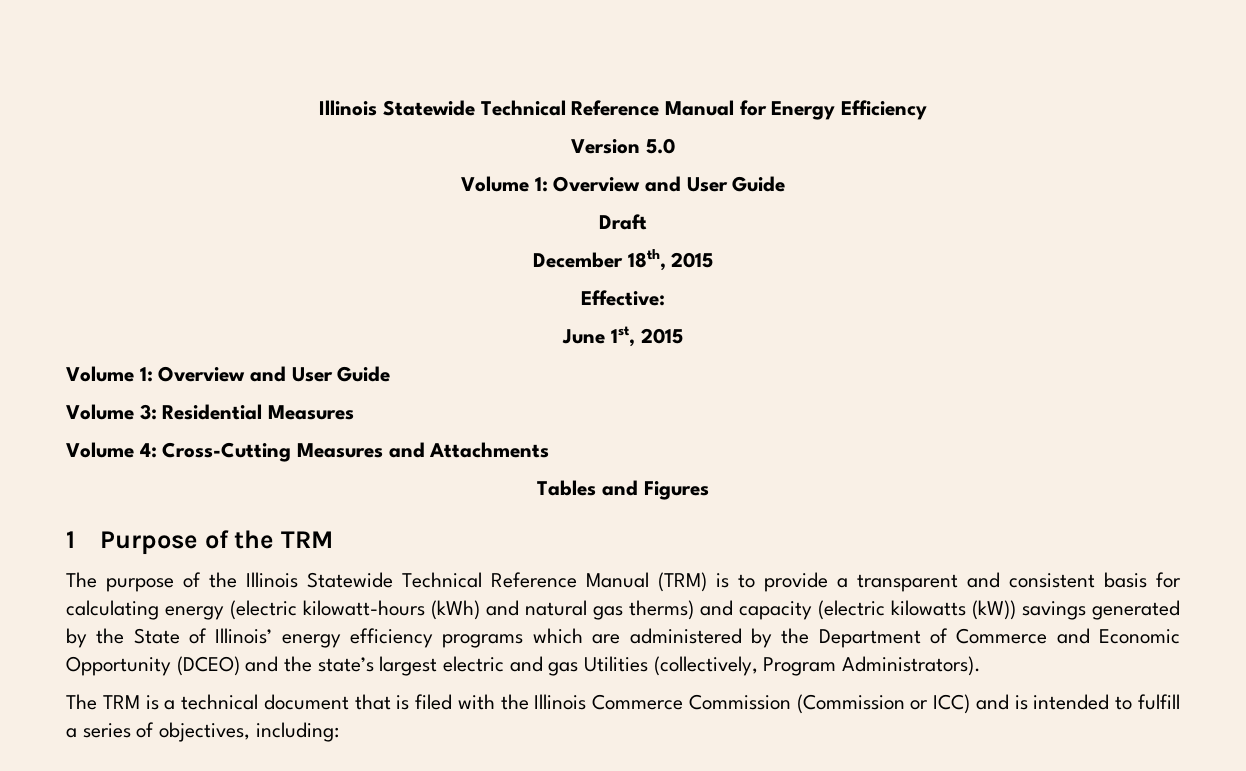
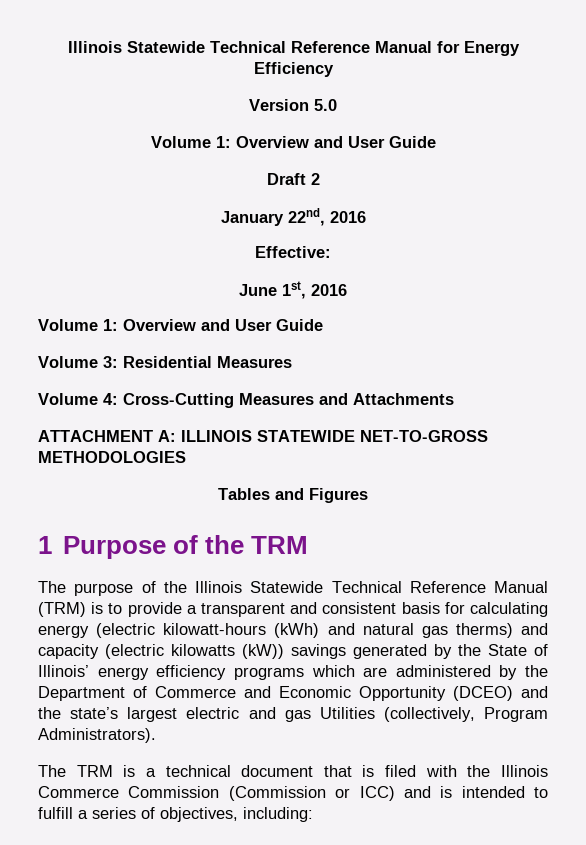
[532,249,714,271] // December 18th, 2015 -> [310,173,320,185] [220,208,366,226] 2 // January 22nd, 2016
[640,328,683,344] 2015 -> [311,284,347,296] 2016
(550, 450) none -> [38,430,488,442] [38,451,186,463] // ATTACHMENT A: ILLINOIS STATEWIDE NET-TO-GROSS METHODOLOGIES

